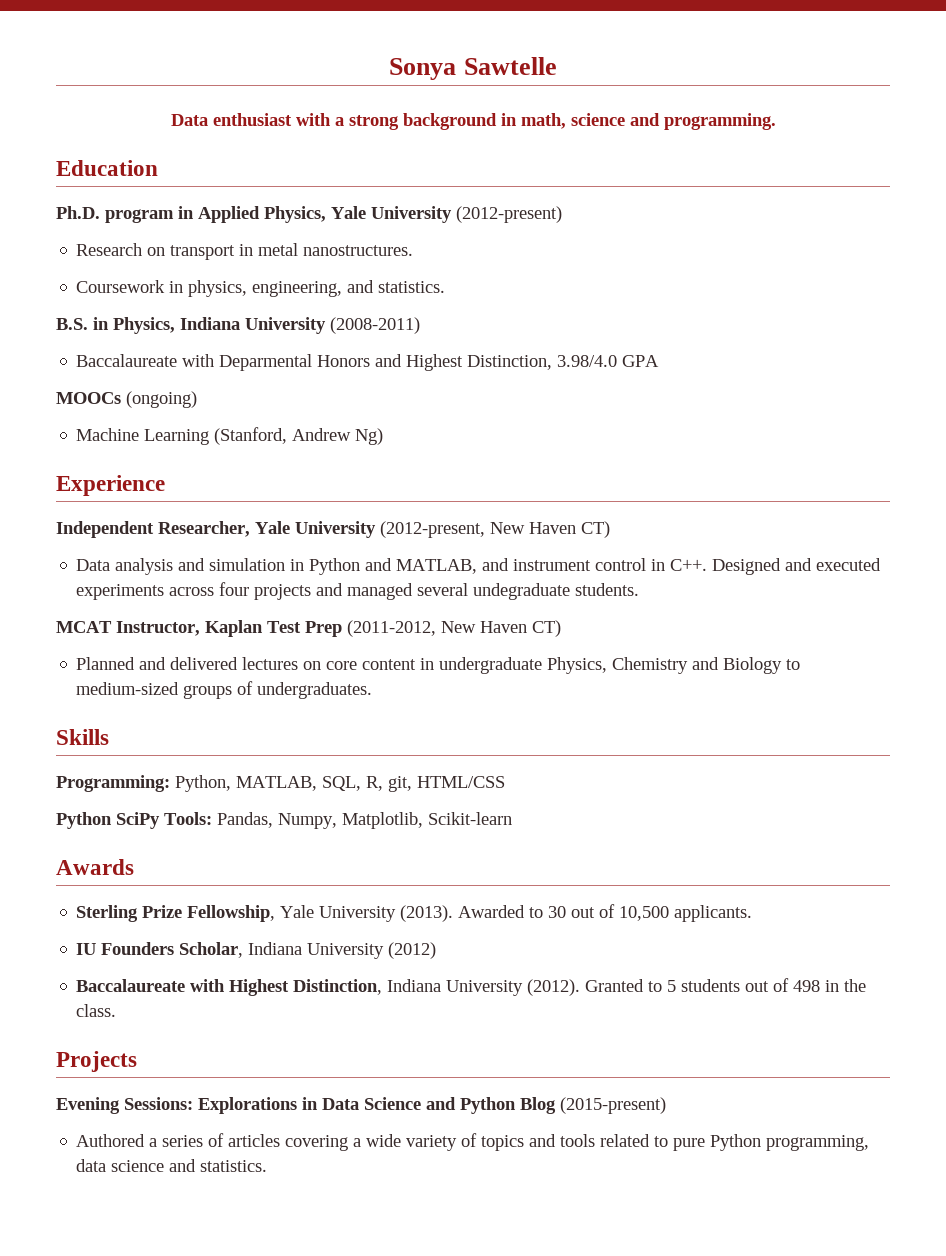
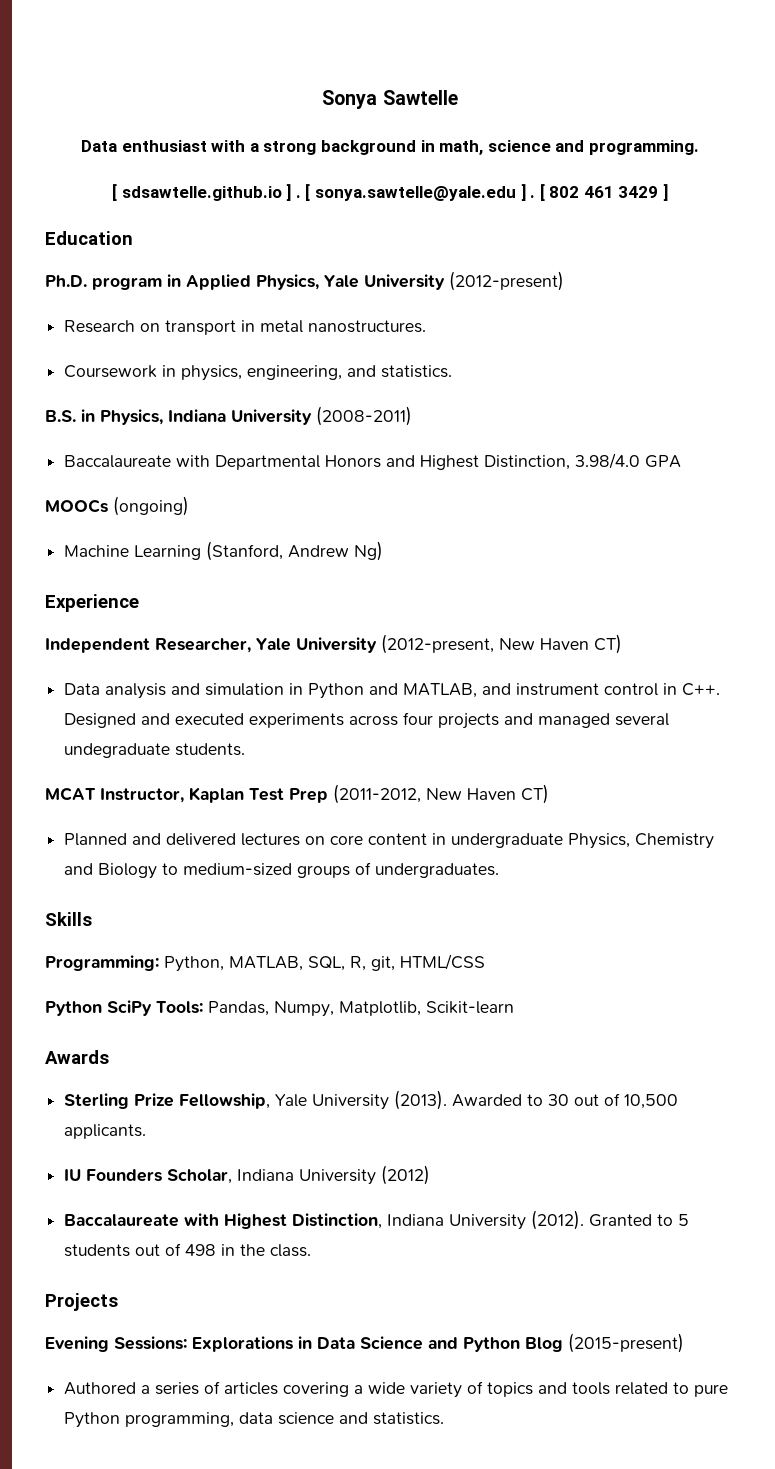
(776, 121) none -> [111,184,669,201] // [ sdsawtelle.github.io ] . [ sonya.sawtelle@yale.edu ] . [ 802 461 3429 ]
[219,354,313,371] Deparmental -> [215,455,321,470] Departmental

